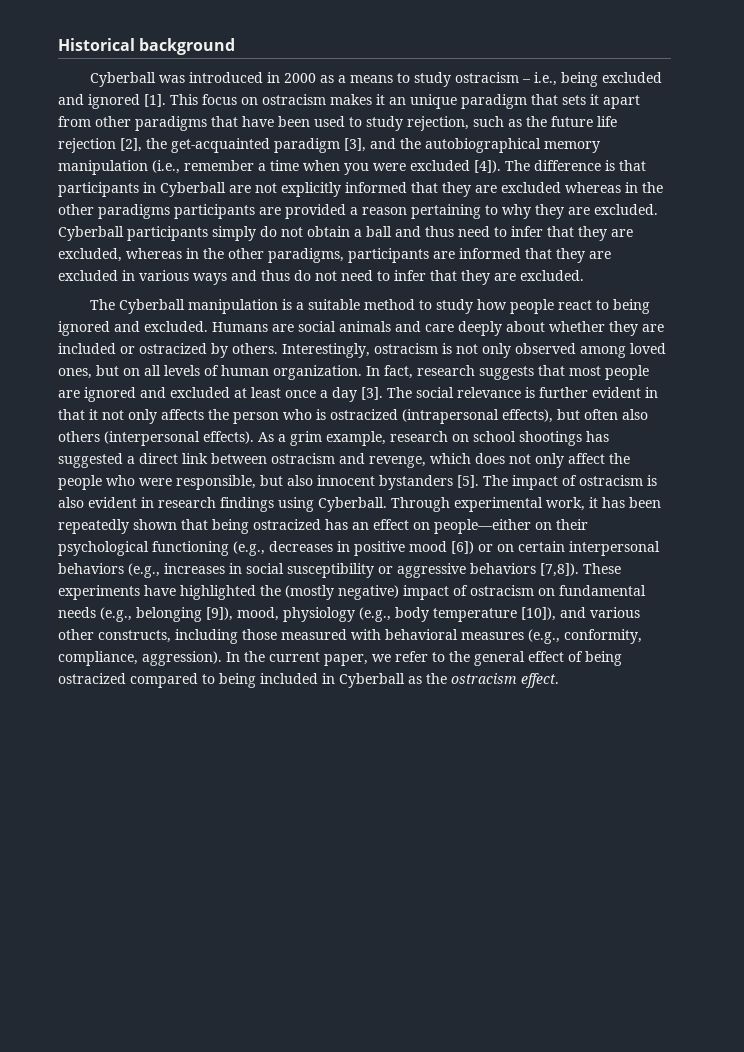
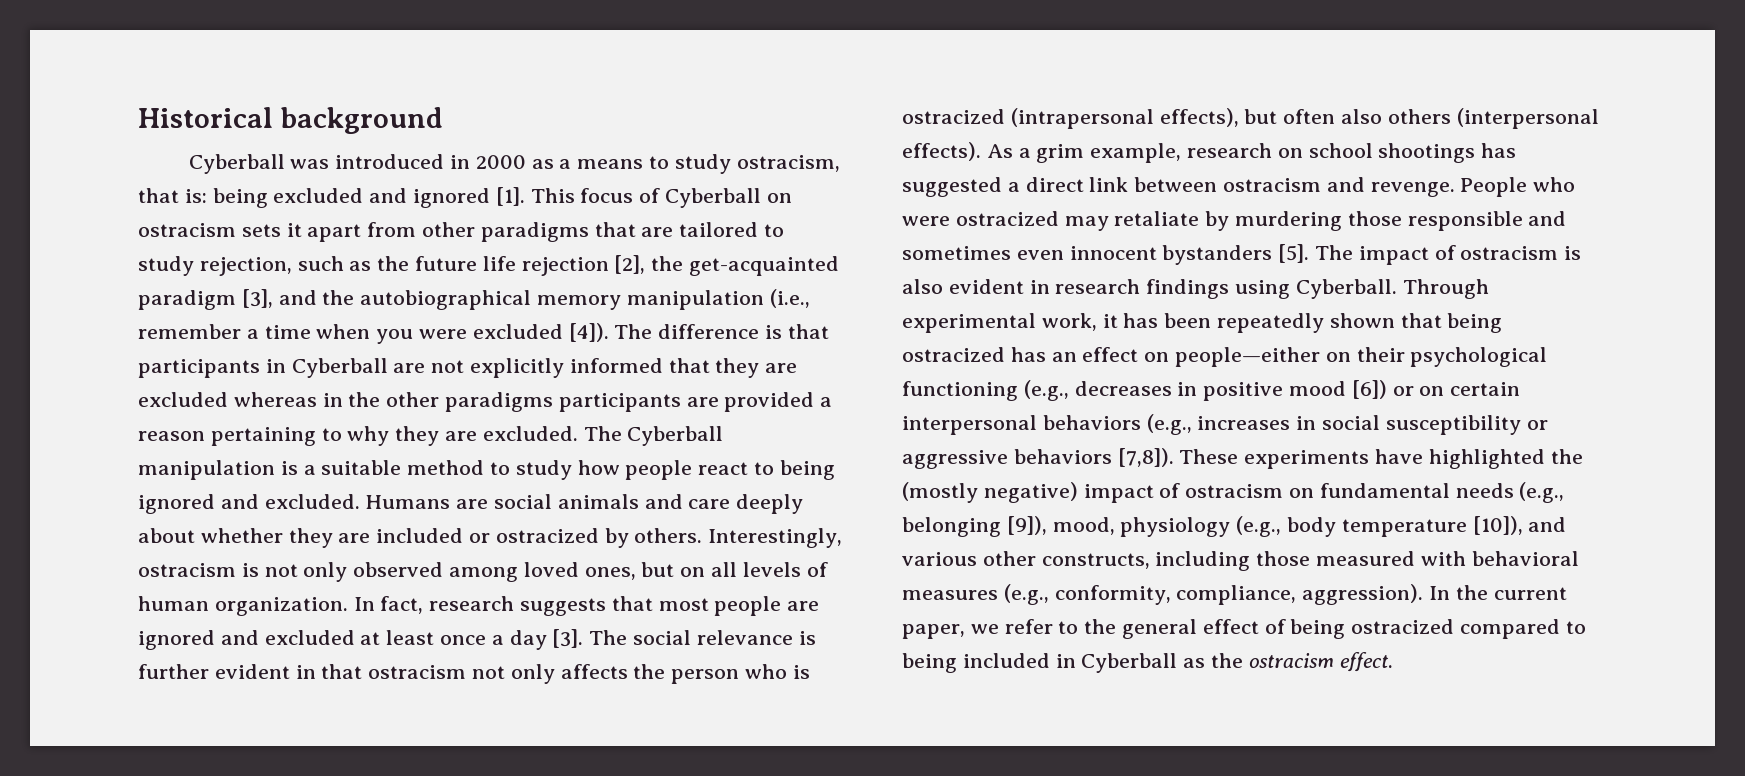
[454,72,557,86] ostracism – i.e., -> [736,155,840,172] [138,188,207,203] ostracism, that is:
[241,94,558,109] on ostracism makes it an unique paradigm that -> [639,188,792,208] [138,223,236,237] of Cyberball on ostracism
[242,116,345,127] have been used -> [641,222,759,237] are tailored
[58,226,633,241] [58,248,611,263] [58,270,584,285] Cyberball participants simply do not obtain a ball and thus need to infer that they are excluded, whereas in the other paradigms, participants are informed that they are excluded in various ways and thus do not need to infer that they are excluded. // -> (578, 433) none
[89,409,98,420] it -> [368,665,467,679] ostracism
[369,453,630,468] [58,475,313,490] revenge, which does not only affect the people who were responsible, but also -> [1370,177,1576,197] [902,211,1567,231] [902,246,1064,260] revenge. People who were ostracized may retaliate by murdering those responsible and sometimes even

